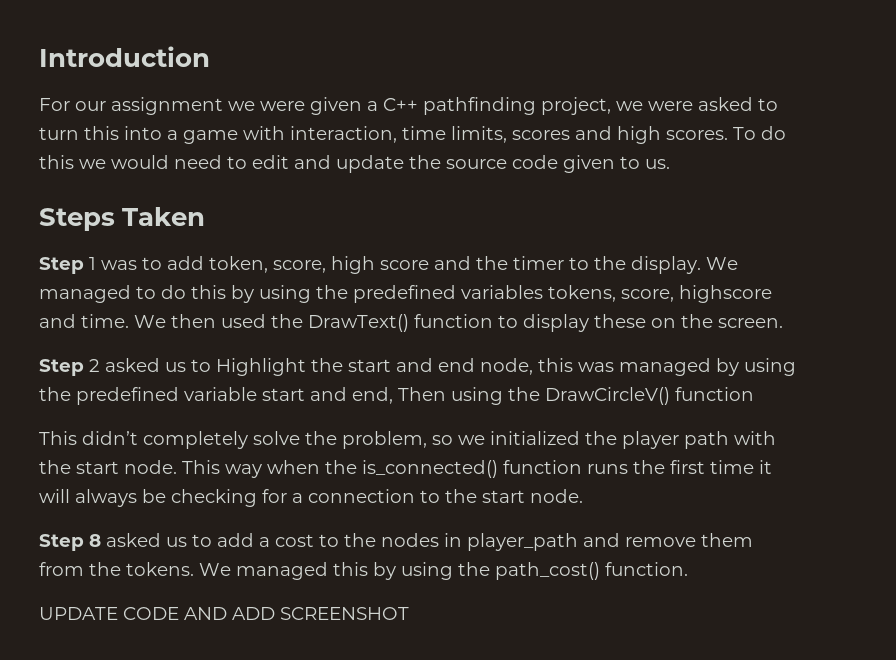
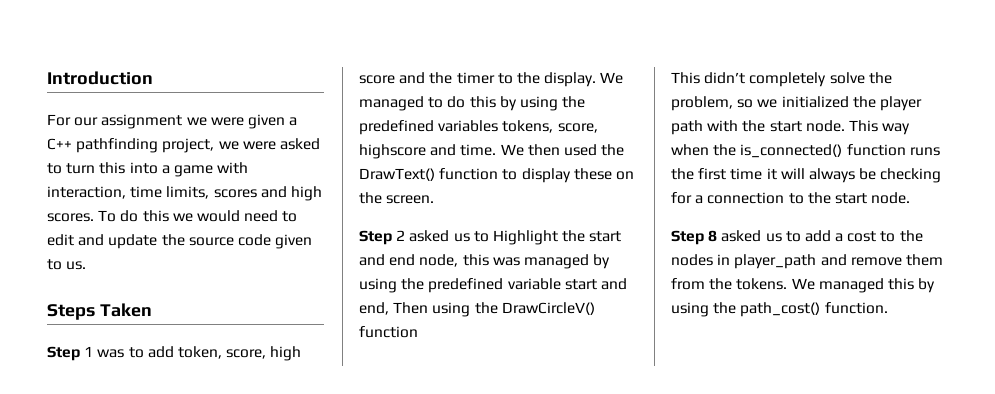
[39,607,409,620] // UPDATE CODE AND ADD SCREENSHOT -> (888, 308) none

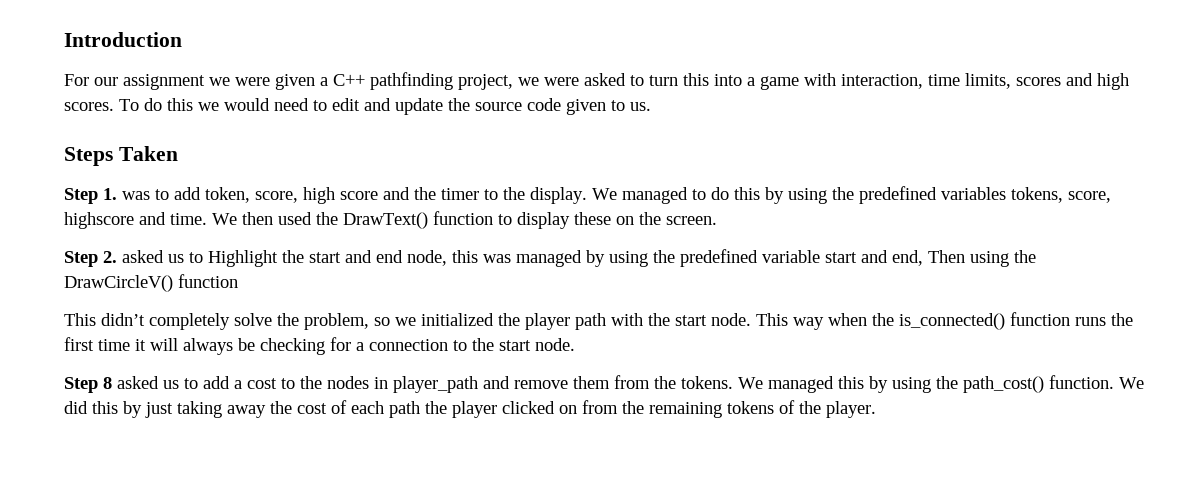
[84,346,94,357] 1 -> [103,188,117,200] 1.
[396,230,406,241] 2 -> [103,251,117,263] 2.
(888, 308) none -> [1119,377,1144,389] [64,400,876,418] We did this by just taking away the cost of each path the player clicked on from the remaining tokens of the player.

